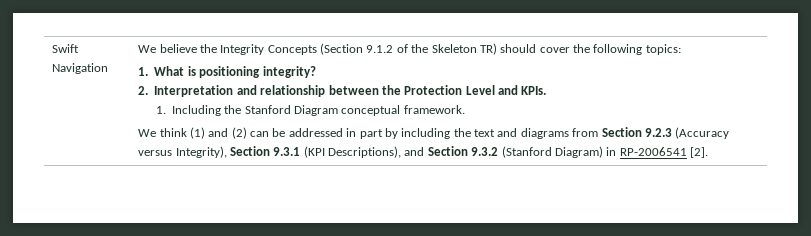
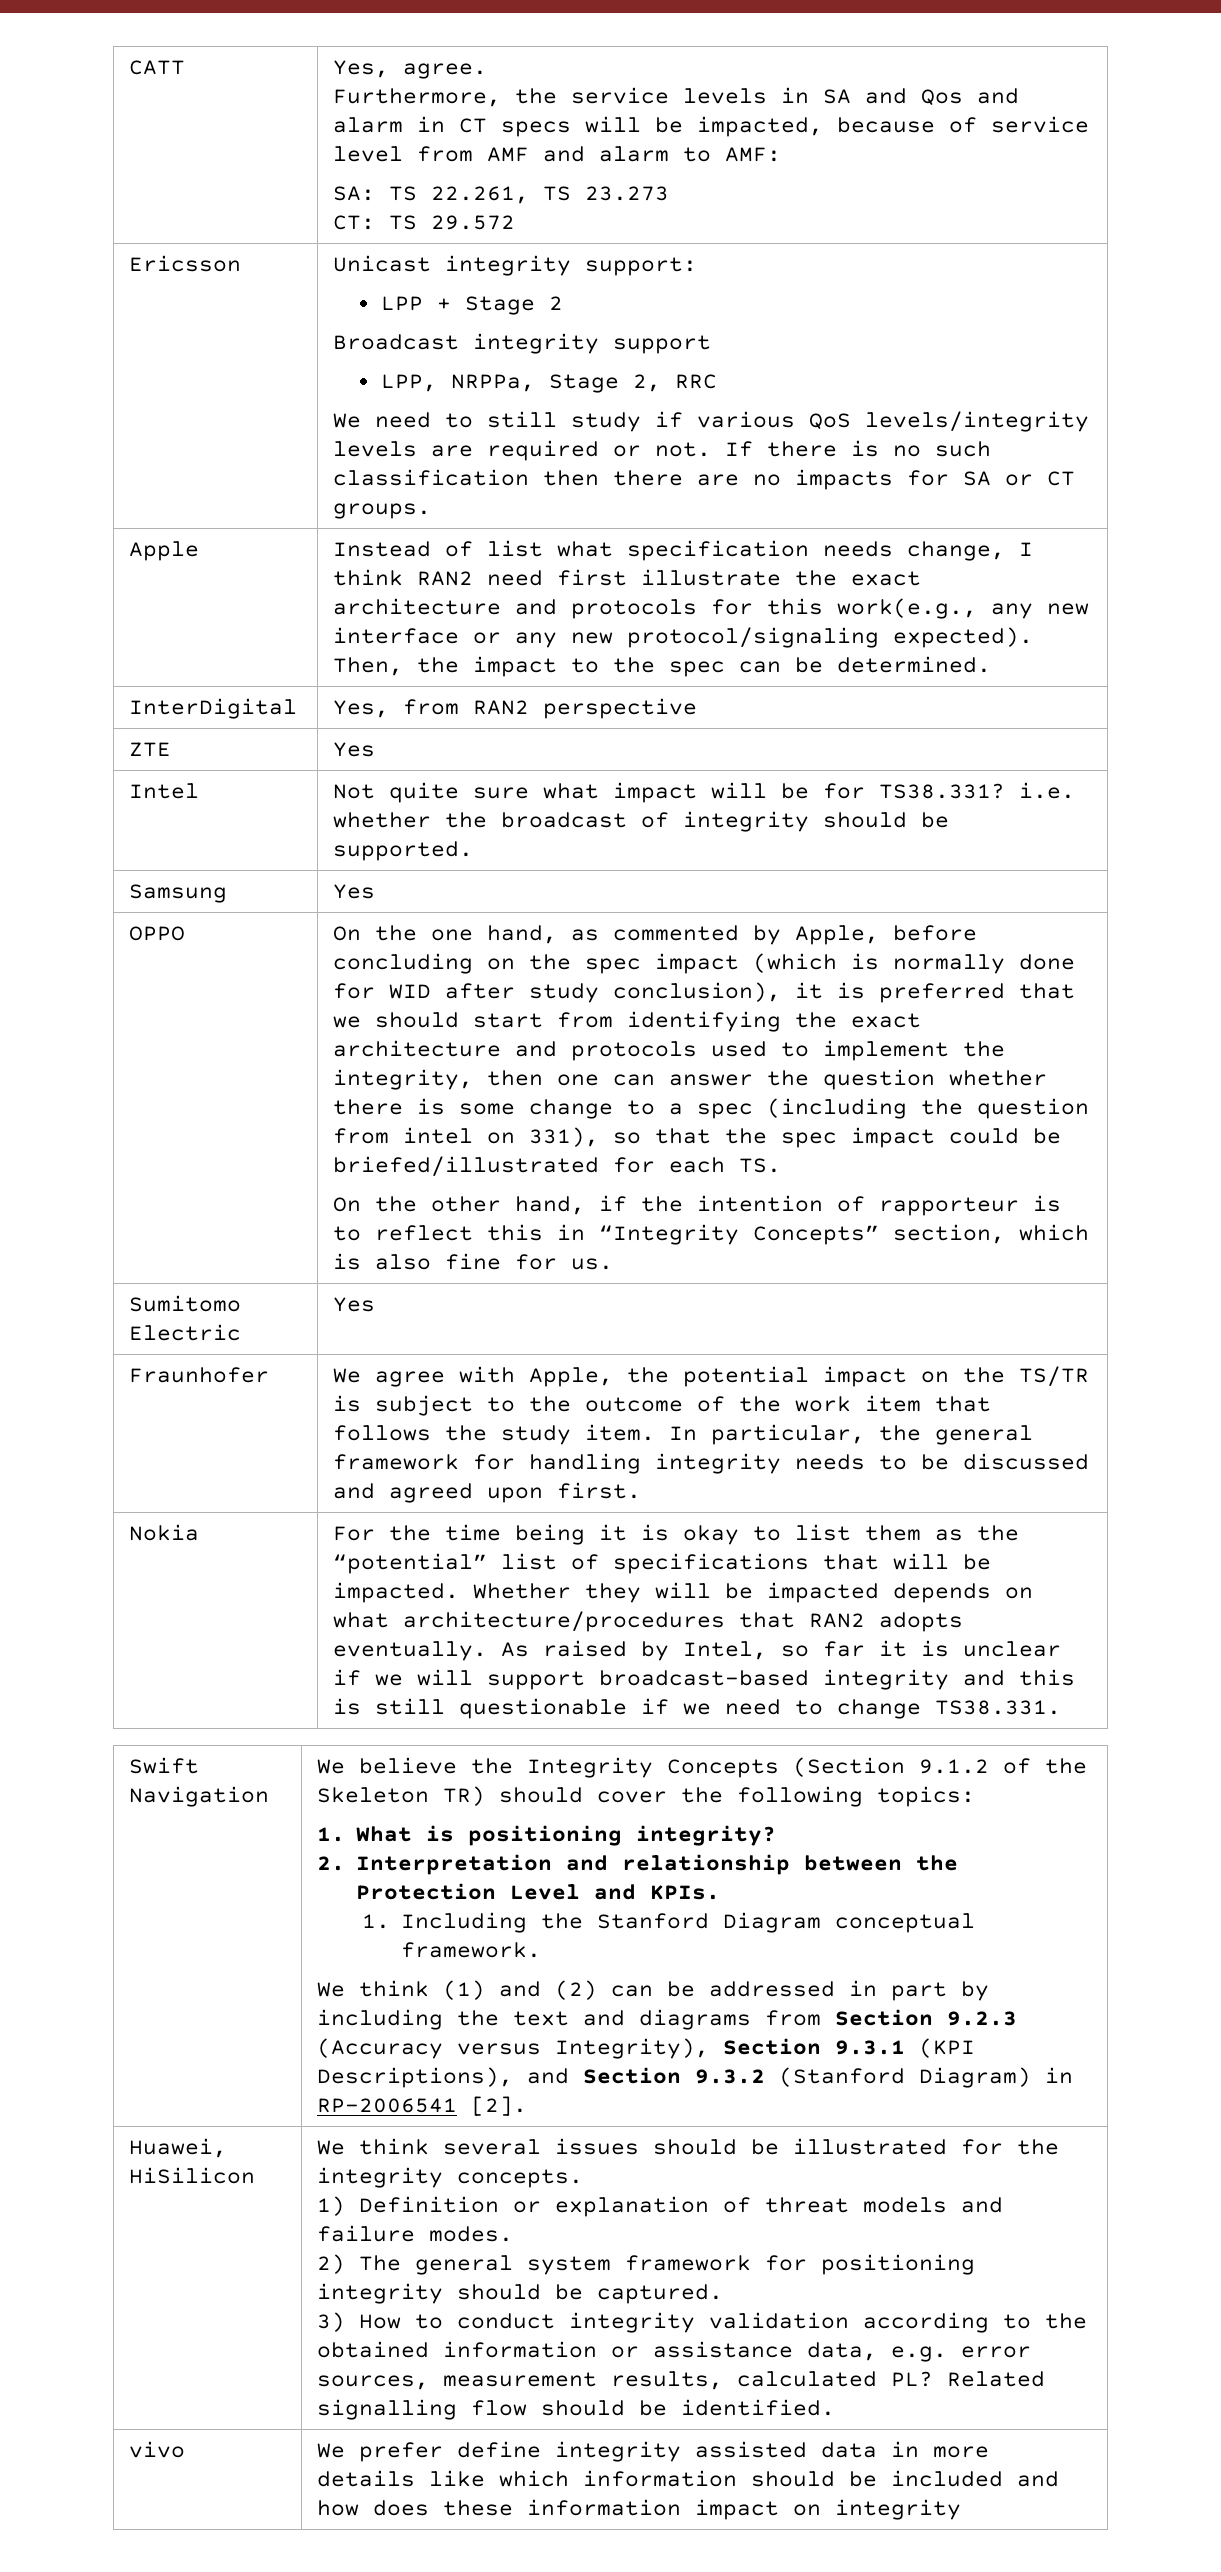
(52, 48) none -> [128,60,185,75] [332,60,487,79] [332,87,1019,107] [332,116,1089,137] [332,146,781,162] [332,186,669,204] [332,215,515,230] [128,255,241,272] [332,255,697,276] [380,296,563,315] [332,333,711,354] [380,374,717,393] [332,411,1089,432] [332,440,991,461] [332,469,1075,490] [332,503,431,519] [128,541,199,561] [332,540,1033,561] [332,569,921,586] [332,598,1089,619] [332,627,1033,648] [332,656,991,677] [128,698,297,719] [332,698,697,719] [128,742,171,757] [332,742,375,757] [128,783,199,799] [332,782,1075,803] [332,811,949,832] [332,841,473,861] [128,884,227,903] [332,884,375,899] [128,926,185,941] [332,925,977,945] [332,953,1075,974] [332,982,1075,1003] [332,1011,921,1032] [332,1040,1005,1061] [332,1069,1047,1090] [332,1098,1089,1119] [332,1127,1061,1148] [332,1156,781,1176] [332,1195,1061,1216] [332,1224,1089,1245] [332,1253,613,1270] [128,1295,241,1312] [128,1324,241,1341] [332,1297,375,1312] [128,1367,269,1383] [332,1366,1089,1387] [332,1395,991,1416] [332,1424,1033,1445] [332,1453,1089,1474] [332,1482,641,1503] [128,1524,199,1541] [332,1524,1019,1545] [332,1553,991,1574] [332,1582,1033,1603] [332,1611,963,1632] [332,1640,1061,1661] [332,1669,1075,1690] [332,1698,1061,1719] CATT | Yes, agree. // Furthermore, the service levels in SA and Qos and alarm in CT specs will be impacted, because of service level from AMF and alarm to AMF: // SA: TS 22.261, TS 23.273 // CT: TS 29.572 // Ericsson | Unicast integrity support: // LPP + Stage 2 // Broadcast integrity support // LPP, NRPPa, Stage 2, RRC // We need to still study if various QoS levels/integrity levels are required or not. If there is no such classification then there are no impacts for SA or CT groups. // Apple | Instead of list what specification needs change, I think RAN2 need first illustrate the exact architecture and protocols for this work(e.g., any new interface or any new protocol/signaling expected). Then, the impact to the spec can be determined. // InterDigital | Yes, from RAN2 perspective // ZTE | Yes // Intel | Not quite sure what impact will be for TS38.331? i.e. whether the broadcast of integrity should be supported. // Samsung | Yes // OPPO | On the one hand, as commented by Apple, before concluding on the spec impact (which is normally done for WID after study conclusion), it is preferred that we should start from identifying the exact architecture and protocols used to implement the integrity, then one can answer the question whether there is some change to a spec (including the question from intel on 331), so that the spec impact could be briefed/illustrated for each TS. // On the other hand, if the intention of rapporteur is to reflect this in “Integrity Concepts” section, which is also fine for us. // Sumitomo Electric | Yes // Fraunhofer | We agree with Apple, the potential impact on the TS/TR is subject to the outcome of the work item that follows the study item. In particular, the general framework for handling integrity needs to be discussed and agreed upon first. // Nokia | For the time being it is okay to list them as the “potential” list of specifications that will be impacted. Whether they will be impacted depends on what architecture/procedures that RAN2 adopts eventually. As raised by Intel, so far it is unclear if we will support broadcast-based integrity and this is still questionable if we need to change TS38.331. //
(709, 152) none -> [128,2138,227,2158] [128,2167,255,2184] [316,2138,1059,2155] [316,2167,583,2188] [316,2196,1003,2217] [316,2225,513,2242] [316,2254,975,2275] [316,2283,723,2304] [316,2312,1087,2333] [316,2341,1031,2362] [316,2371,1045,2390] [316,2399,835,2420] [128,2441,185,2458] [316,2441,989,2462] [316,2470,1059,2487] [316,2499,961,2520] // Huawei, HiSilicon | We think several issues should be illustrated for the integrity concepts. // 1) Definition or explanation of threat models and failure modes. // 2) The general system framework for positioning integrity should be captured. // 3) How to conduct integrity validation according to the obtained information or assistance data, e.g. error sources, measurement results, calculated PL? Related signalling flow should be identified. // vivo | We prefer define integrity assisted data in more details like which information should be included and how does these information impact on integrity

